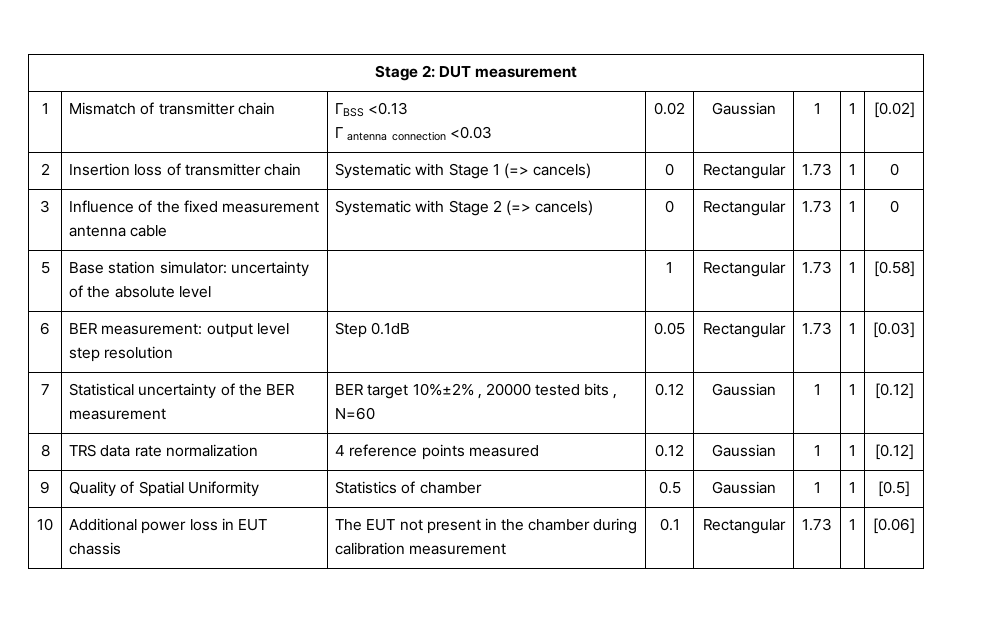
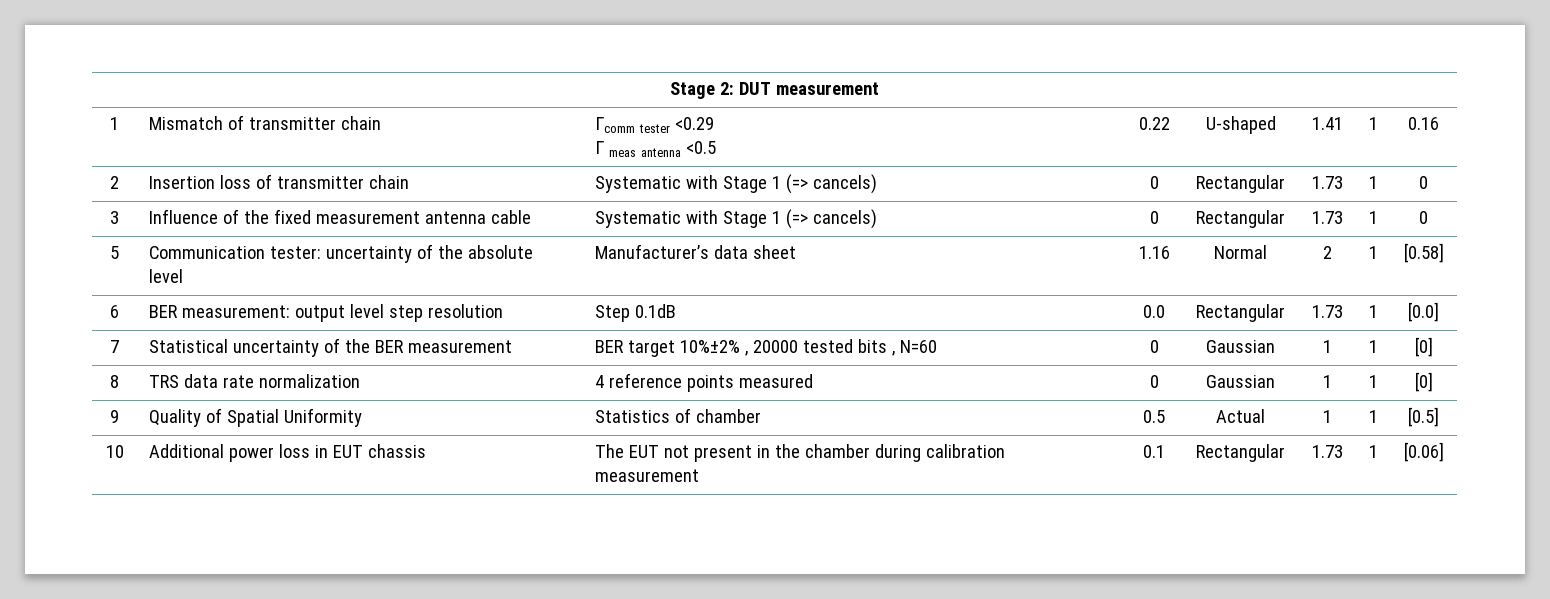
[335,102,409,117] [335,126,492,141] [654,102,685,115] [711,102,776,115] [813,103,821,114] [849,103,856,114] [873,102,915,118] ГBSS <0.13 // Г antenna connection <0.03 | 0.02 | Gaussian | 1 | 1 | [0.02] -> [594,117,714,133] [594,141,716,157] [1138,117,1170,130] [1205,116,1276,134] [1311,117,1343,130] [1368,117,1378,130] [1408,117,1439,130] Гcomm tester <0.29 // Г meas antenna <0.5 | 0.22 | U-shaped | 1.41 | 1 | 0.16
[492,200,502,212] 2 -> [771,211,781,224] 1
[69,261,227,274] Base station simulator: -> [148,246,321,259] Communication tester:
[666,262,673,273] [702,262,786,277] [802,261,832,274] | 1 | Rectangular | 1.73 -> [594,244,796,259] [1138,246,1170,259] [1214,245,1267,259] [1322,246,1332,259] Manufacturer’s data sheet | 1.16 | Normal | 2
[654,322,685,335] [702,323,786,338] [802,322,832,335] [849,323,856,334] [873,322,915,338] 0.05 | Rectangular | 1.73 | 1 | [0.03] -> [1143,305,1165,318] [1196,304,1285,322] [1311,305,1343,318] [1368,305,1378,318] [1408,302,1439,322] 0.0 | Rectangular | 1.73 | 1 | [0.0]
[655,383,684,396] [711,383,776,396] [813,384,821,395] [849,384,856,395] [874,383,914,399] 0.12 | Gaussian | 1 | 1 | [0.12] -> [1149,340,1159,353] [1206,340,1275,353] [1322,340,1332,353] [1368,340,1378,353] [1414,337,1433,357] 0 | Gaussian | 1 | 1 | [0]
[655,444,684,457] [711,444,776,457] [813,445,821,456] [849,445,856,456] [874,444,914,460] 0.12 | Gaussian | 1 | 1 | [0.12] -> [1149,375,1159,388] [1206,375,1275,388] [1322,375,1332,388] [1368,375,1378,388] [1414,372,1433,392] 0 | Gaussian | 1 | 1 | [0]
[711,481,776,494] Gaussian -> [1216,409,1265,423] Actual

